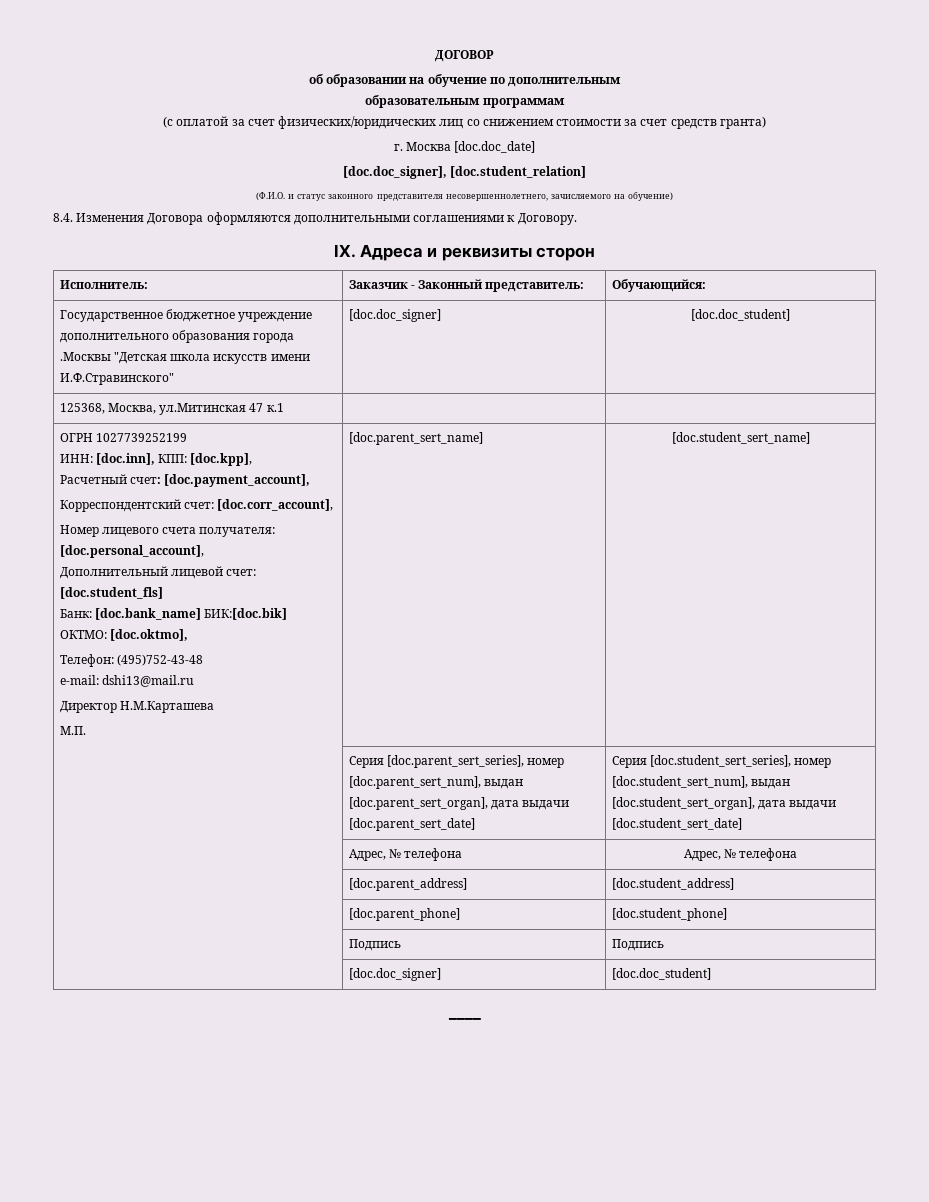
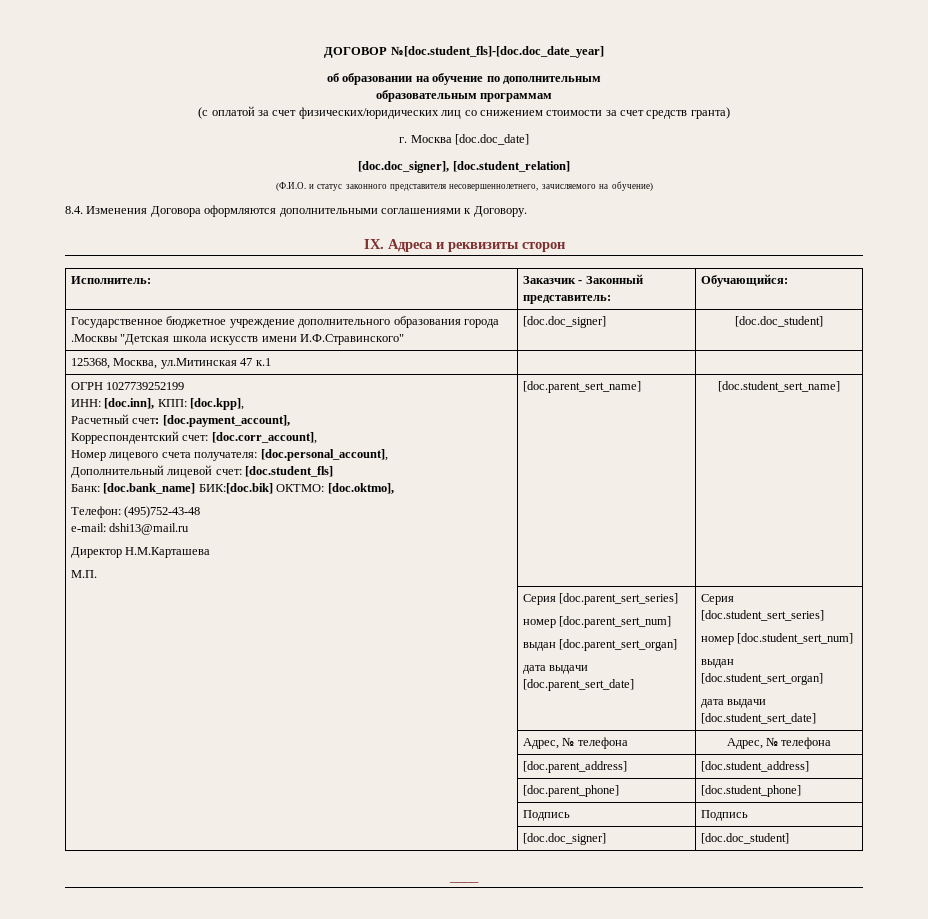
(494, 56) none -> [390,46,604,58] №[doc.student_fls]-[doc.doc_date_year]
[386,755,565,768] [348,776,523,789] [348,797,488,810] [doc.parent_sert_series], номер [doc.parent_sert_num], выдан [doc.parent_sert_organ], -> [559,593,679,605] [523,616,672,628] [523,639,678,651] [doc.parent_sert_series] // номер [doc.parent_sert_num] // выдан [doc.parent_sert_organ] //
[649,755,832,768] [611,776,790,789] [611,797,755,810] [doc.student_sert_series], номер [doc.student_sert_num], выдан [doc.student_sert_organ], -> [701,610,825,621] [701,633,854,645] [701,659,735,668] [701,673,824,685] [doc.student_sert_series] // номер [doc.student_sert_num] // выдан [doc.student_sert_organ] //

